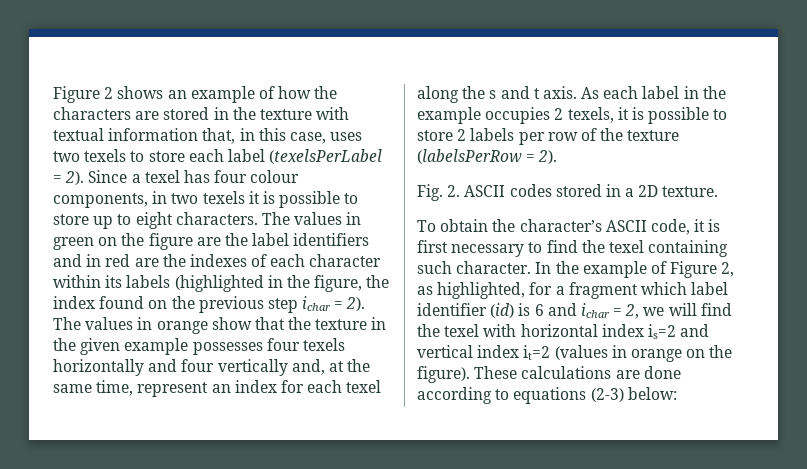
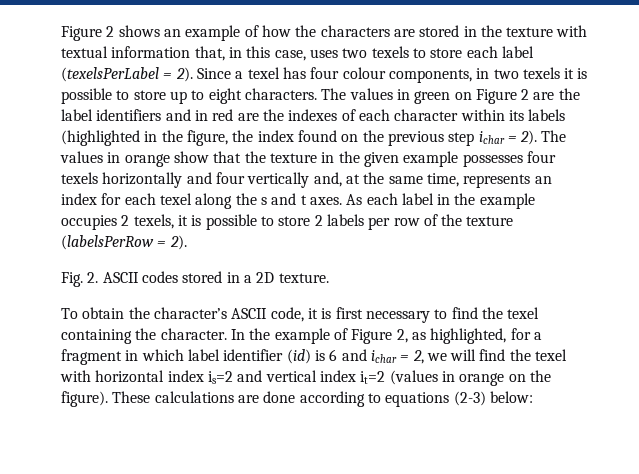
[121,233,193,250] the figure -> [475,89,530,104] Figure 2
[137,382,209,397] represent -> [463,174,531,188] represents
[542,86,577,99] axis. -> [309,197,342,205] axes.
[417,261,452,274] such -> [135,328,157,340] the
(638, 290) none -> [125,350,139,361] in

